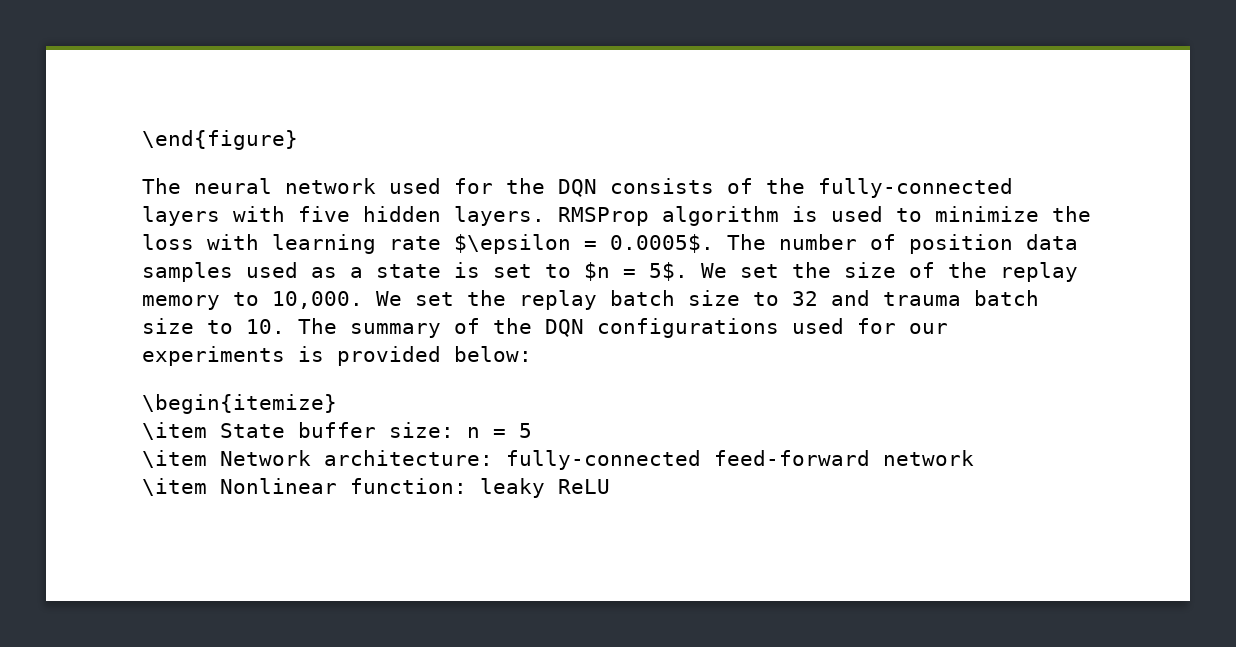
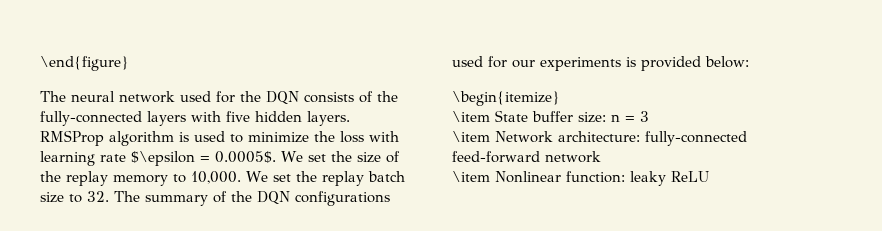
[727,234,1078,254] [142,262,688,282] The number of position data samples used as a state is set to $n = 5$. -> (276, 157) none
[792,290,1039,306] [142,318,285,334] 32 and trauma batch size to 10. -> [87,191,109,202] 32.
[519,423,532,438] 5 -> [640,111,649,122] 3

